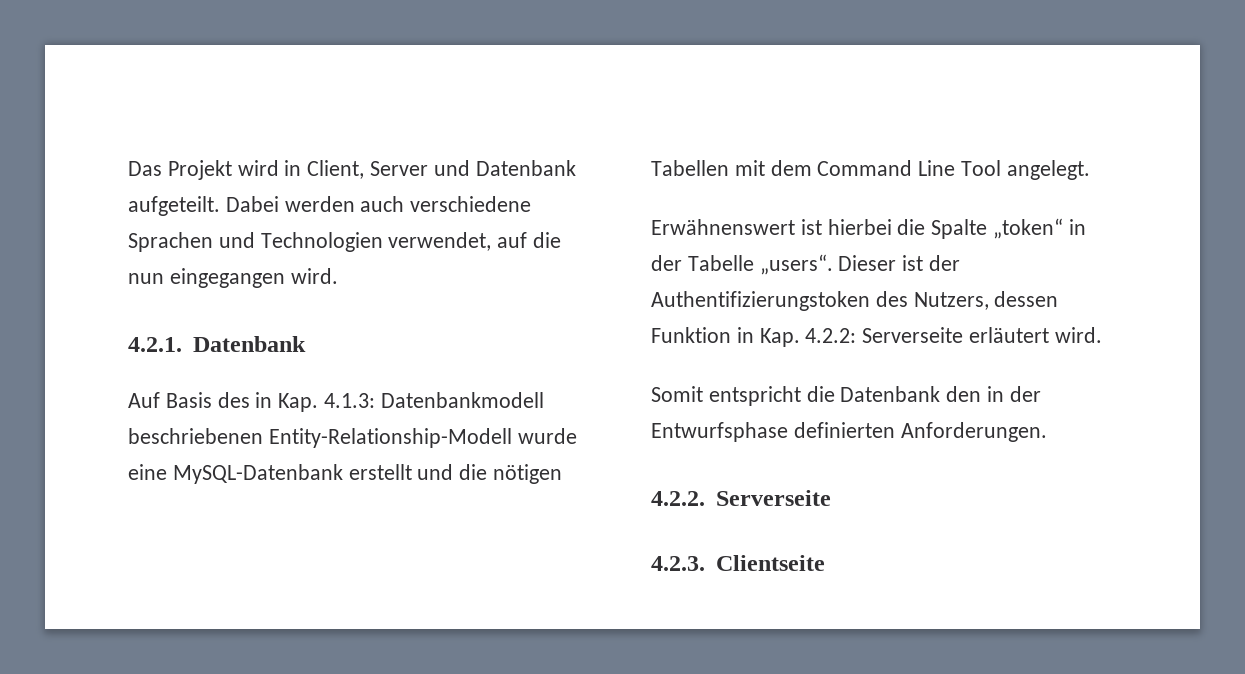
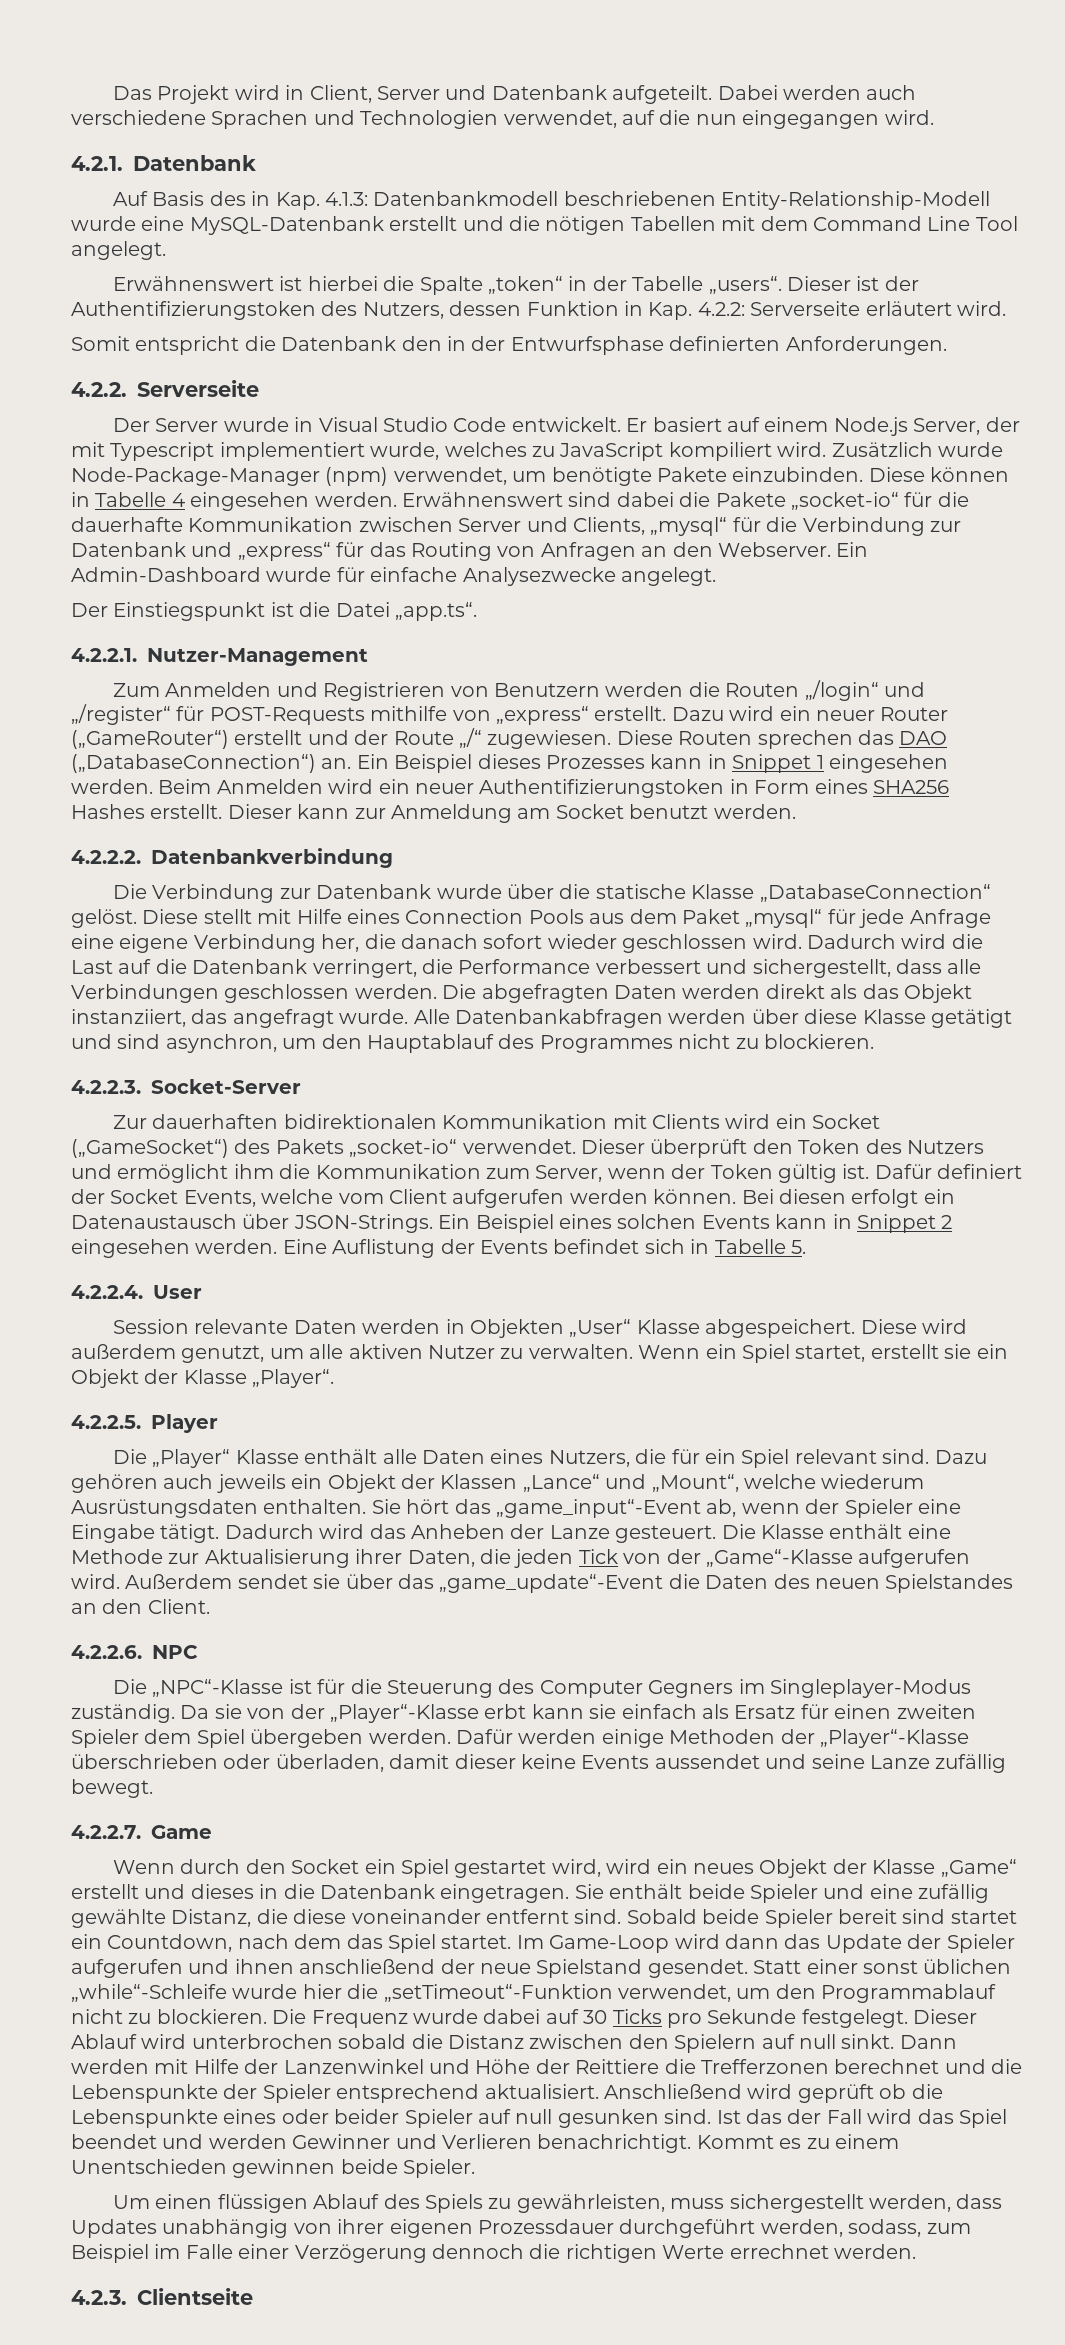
(831, 498) none -> [113,417,1020,436] [71,442,1003,461] [71,467,1010,486] [71,492,969,511] [71,517,961,536] [71,542,869,561] [71,567,716,586] [71,602,477,621] [71,648,368,666] [113,680,926,701] [71,704,949,725] [71,728,948,749] [71,754,948,773] [71,779,949,798] [71,804,796,823] [71,848,393,868] [113,884,991,903] [71,909,991,928] [71,934,983,953] [71,959,982,978] [71,984,972,1003] [71,1009,1012,1028] [71,1034,874,1053] [71,1079,301,1094] [113,1114,881,1129] [71,1139,984,1158] [71,1164,1023,1183] [71,1189,955,1208] [71,1214,953,1233] [71,1239,806,1258] [71,1285,202,1299] [113,1319,968,1338] [71,1344,1008,1363] [71,1369,335,1388] [71,1414,218,1433] [113,1449,987,1468] [71,1474,925,1493] [71,1499,961,1518] [71,1524,951,1543] [71,1549,971,1568] [71,1574,1014,1593] [71,1599,210,1614] [71,1645,198,1659] [113,1679,972,1698] [71,1704,976,1723] [71,1729,969,1748] [71,1754,1007,1773] [71,1779,153,1798] [71,1825,212,1839] [113,1859,1017,1878] [71,1884,990,1903] [71,1909,1017,1928] [71,1934,1015,1953] [71,1959,1012,1978] [71,1984,997,2003] [71,2009,978,2028] [71,2034,957,2053] [71,2059,1023,2074] [71,2084,943,2103] [71,2109,1007,2128] [71,2134,899,2153] [71,2159,476,2178] [113,2194,1003,2213] [71,2219,971,2238] [71,2244,916,2263] // Der Server wurde in Visual Studio Code entwickelt. Er basiert auf einem Node.js Server, der mit Typescript implementiert wurde, welches zu JavaScript kompiliert wird. Zusätzlich wurde Node-Package-Manager (npm) verwendet, um benötigte Pakete einzubinden. Diese können in Tabelle 4 eingesehen werden. Erwähnenswert sind dabei die Pakete „socket-io“ für die dauerhafte Kommunikation zwischen Server und Clients, „mysql“ für die Verbindung zur Datenbank und „express“ für das Routing von Anfragen an den Webserver. Ein Admin-Dashboard wurde für einfache Analysezwecke angelegt. // Der Einstiegspunkt ist die Datei „app.ts“. // 4.2.2.1. Nutzer-Management // Zum Anmelden und Registrieren von Benutzern werden die Routen „/login“ und „/register“ für POST-Requests mithilfe von „express“ erstellt. Dazu wird ein neuer Router („GameRouter“) erstellt und der Route „/“ zugewiesen. Diese Routen sprechen das DAO („DatabaseConnection“) an. Ein Beispiel dieses Prozesses kann in Snippet 1 eingesehen werden. Beim Anmelden wird ein neuer Authentifizierungstoken in Form eines SHA256 Hashes erstellt. Dieser kann zur Anmeldung am Socket benutzt werden. // 4.2.2.2. Datenbankverbindung // Die Verbindung zur Datenbank wurde über die statische Klasse „DatabaseConnection“ gelöst. Diese stellt mit Hilfe eines Connection Pools aus dem Paket „mysql“ für jede Anfrage eine eigene Verbindung her, die danach sofort wieder geschlossen wird. Dadurch wird die Last auf die Datenbank verringert, die Performance verbessert und sichergestellt, dass alle Verbindungen geschlossen werden. Die abgefragten Daten werden direkt als das Objekt instanziiert, das angefragt wurde. Alle Datenbankabfragen werden über diese Klasse getätigt und sind asynchron, um den Hauptablauf des Programmes nicht zu blockieren. // 4.2.2.3. Socket-Server // Zur dauerhaften bidirektionalen Kommunikation mit Clients wird ein Socket („GameSocket“) des Pakets „socket-io“ verwendet. Dieser überprüft den Token des Nutzers und ermöglicht ihm die Kommunikation zum Server, wenn der Token gültig ist. Dafür definiert der Socket Events, welche vom Client aufgerufen werden können. Bei diesen erfolgt ein Datenaustausch über JSON-Strings. Ein Beispiel eines solchen Events kann in Snippet 2 eingesehen werden. Eine Auflistung der Events befindet sich in Tabelle 5. // 4.2.2.4. User // Session relevante Daten werden in Objekten „User“ Klasse abgespeichert. Diese wird außerdem genutzt, um alle aktiven Nutzer zu verwalten. Wenn ein Spiel startet, erstellt sie ein Objekt der Klasse „Player“. // 4.2.2.5. Player // Die „Player“ Klasse enthält alle Daten eines Nutzers, die für ein Spiel relevant sind. Dazu gehören auch jeweils ein Objekt der Klassen „Lance“ und „Mount“, welche wiederum Ausrüstungsdaten enthalten. Sie hört das „game_input“-Event ab, wenn der Spieler eine Eingabe tätigt. Dadurch wird das Anheben der Lanze gesteuert. Die Klasse enthält eine Methode zur Aktualisierung ihrer Daten, die jeden Tick von der „Game“-Klasse aufgerufen wird. Außerdem sendet sie über das „game_update“-Event die Daten des neuen Spielstandes an den Client. // 4.2.2.6. NPC // Die „NPC“-Klasse ist für die Steuerung des Computer Gegners im Singleplayer-Modus zuständig. Da sie von der „Player“-Klasse erbt kann sie einfach als Ersatz für einen zweiten Spieler dem Spiel übergeben werden. Dafür werden einige Methoden der „Player“-Klasse überschrieben oder überladen, damit dieser keine Events aussendet und seine Lanze zufällig bewegt. // 4.2.2.7. Game // Wenn durch den Socket ein Spiel gestartet wird, wird ein neues Objekt der Klasse „Game“ erstellt und dieses in die Datenbank eingetragen. Sie enthält beide Spieler und eine zufällig gewählte Distanz, die diese voneinander entfernt sind. Sobald beide Spieler bereit sind startet ein Countdown, nach dem das Spiel startet. Im Game-Loop wird dann das Update der Spieler aufgerufen und ihnen anschließend der neue Spielstand gesendet. Statt einer sonst üblichen „while“-Schleife wurde hier die „setTimeout“-Funktion verwendet, um den Programmablauf nicht zu blockieren. Die Frequenz wurde dabei auf 30 Ticks pro Sekunde festgelegt. Dieser Ablauf wird unterbrochen sobald die Distanz zwischen den Spielern auf null sinkt. Dann werden mit Hilfe der Lanzenwinkel und Höhe der Reittiere die Trefferzonen berechnet und die Lebenspunkte der Spieler entsprechend aktualisiert. Anschließend wird geprüft ob die Lebenspunkte eines oder beider Spieler auf null gesunken sind. Ist das der Fall wird das Spiel beendet und werden Gewinner und Verlieren benachrichtigt. Kommt es zu einem Unentschieden gewinnen beide Spieler. // Um einen flüssigen Ablauf des Spiels zu gewährleisten, muss sichergestellt werden, dass Updates unabhängig von ihrer eigenen Prozessdauer durchgeführt werden, sodass, zum Beispiel im Falle einer Verzögerung dennoch die richtigen Werte errechnet werden.

